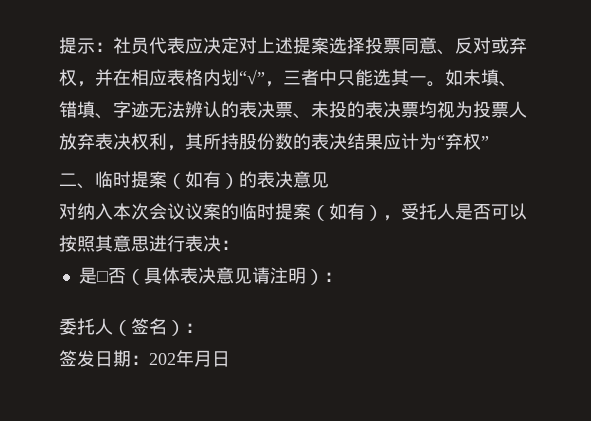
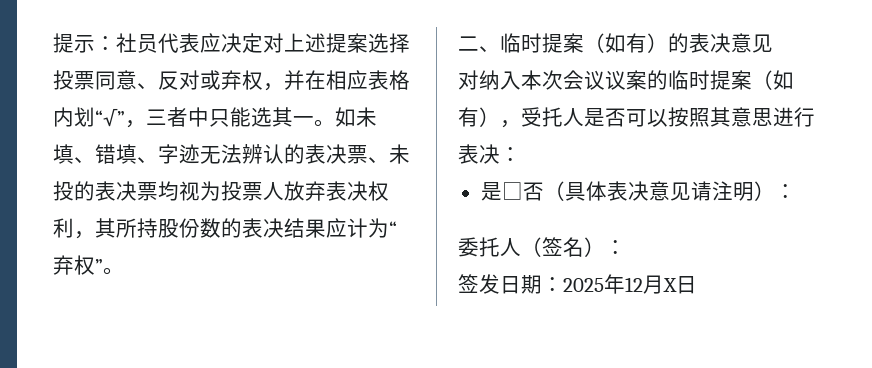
(489, 142) none -> [103,267,124,275] 。
[149,350,212,367] 202年月 -> [563,274,677,294] 2025年12月X

